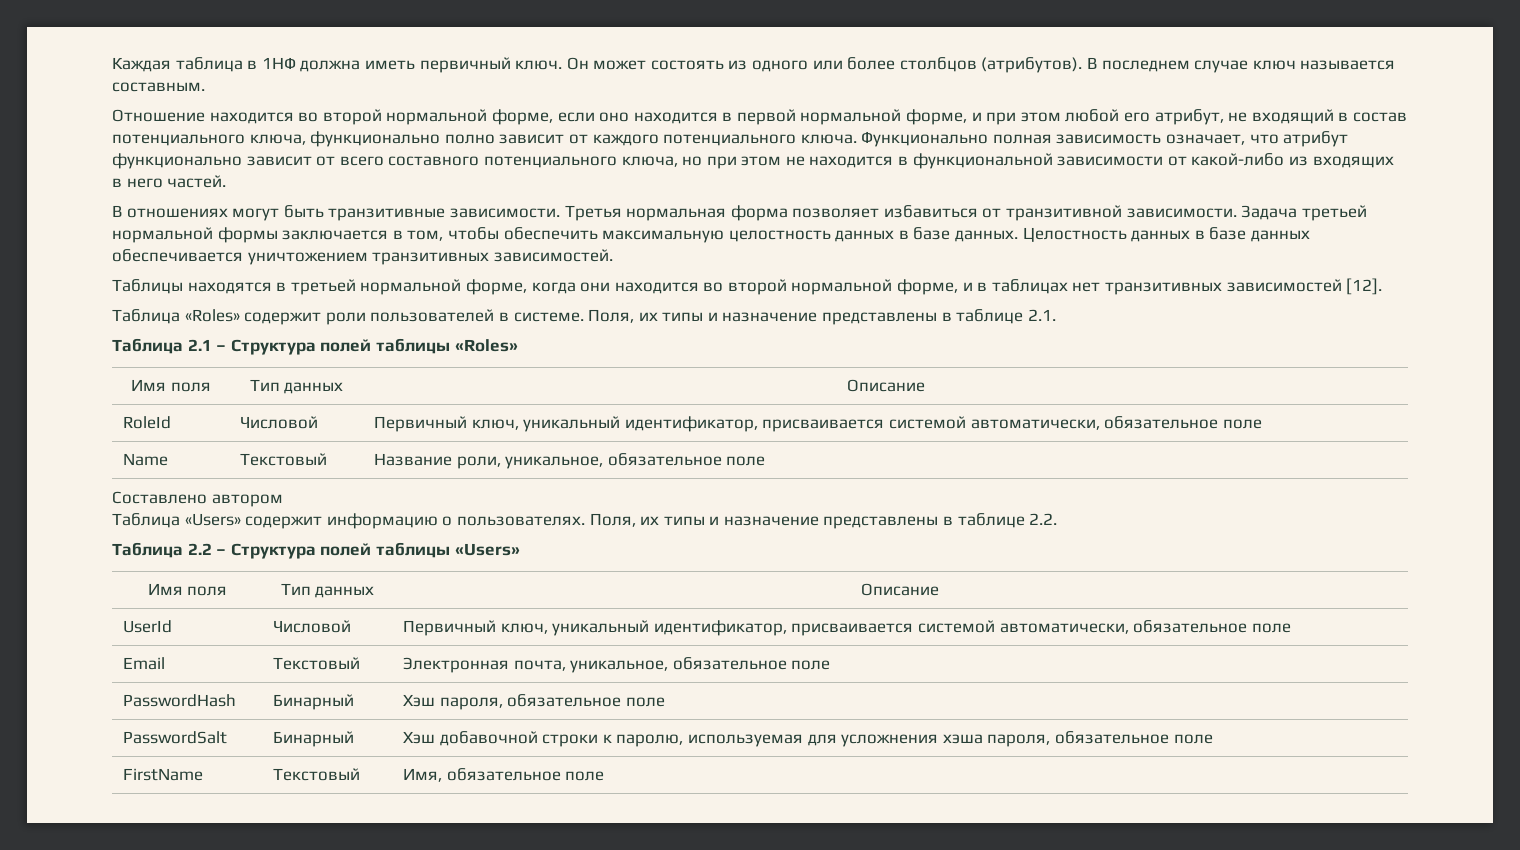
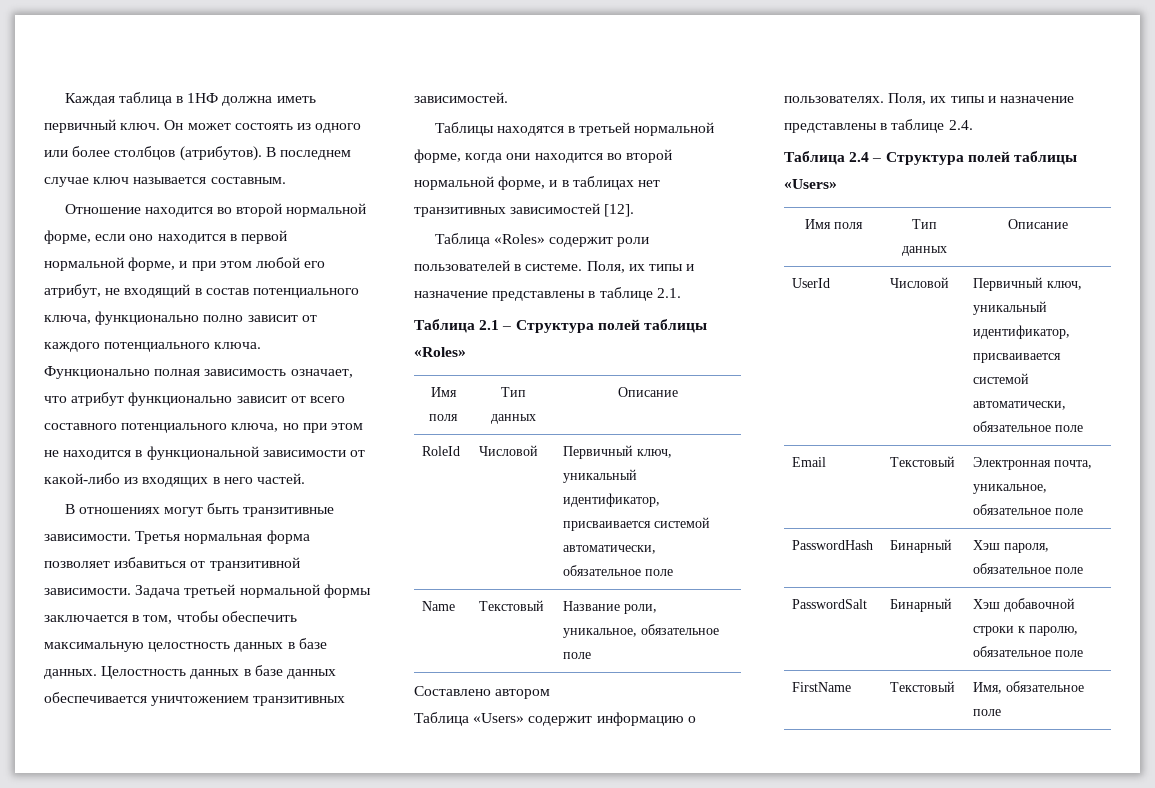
[1029,513,1058,525] [112,542,212,558] 2.2. // Таблица 2.2 -> [948,120,973,130] [784,151,870,165] 2.4. // Таблица 2.4
[688,734,1051,747] используемая для усложнения хэша пароля, -> (1079, 631) none

